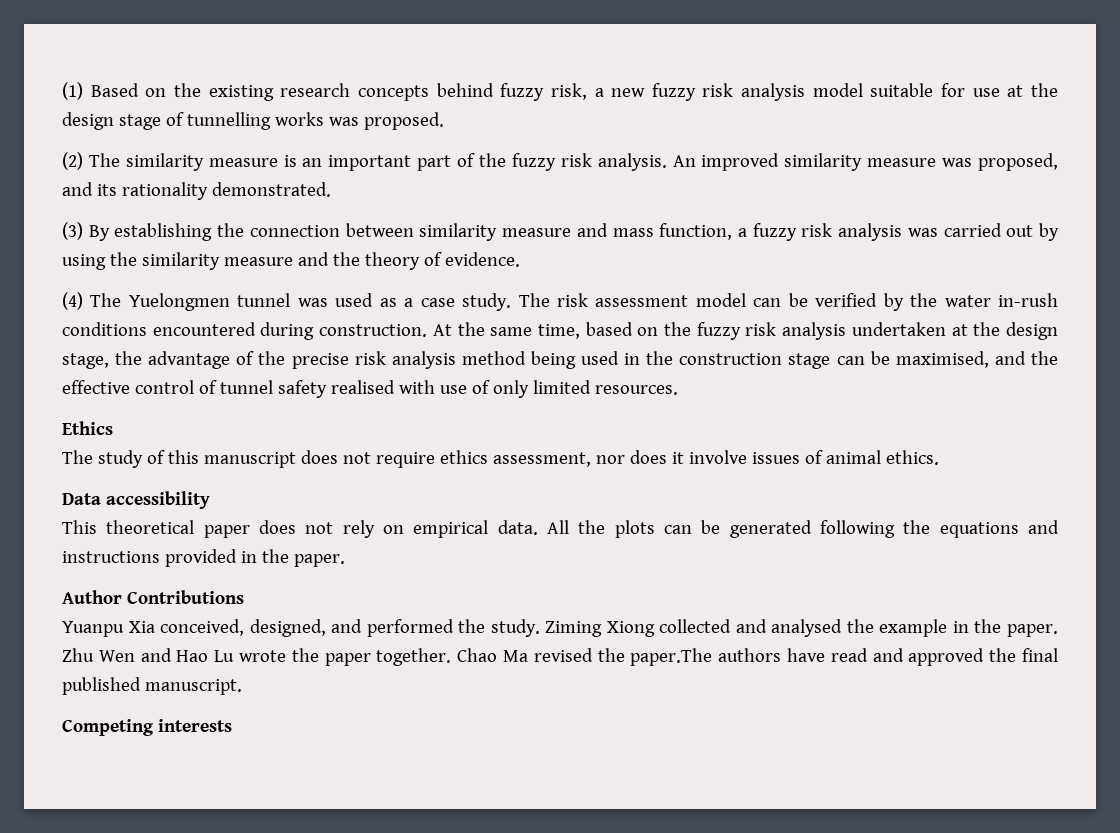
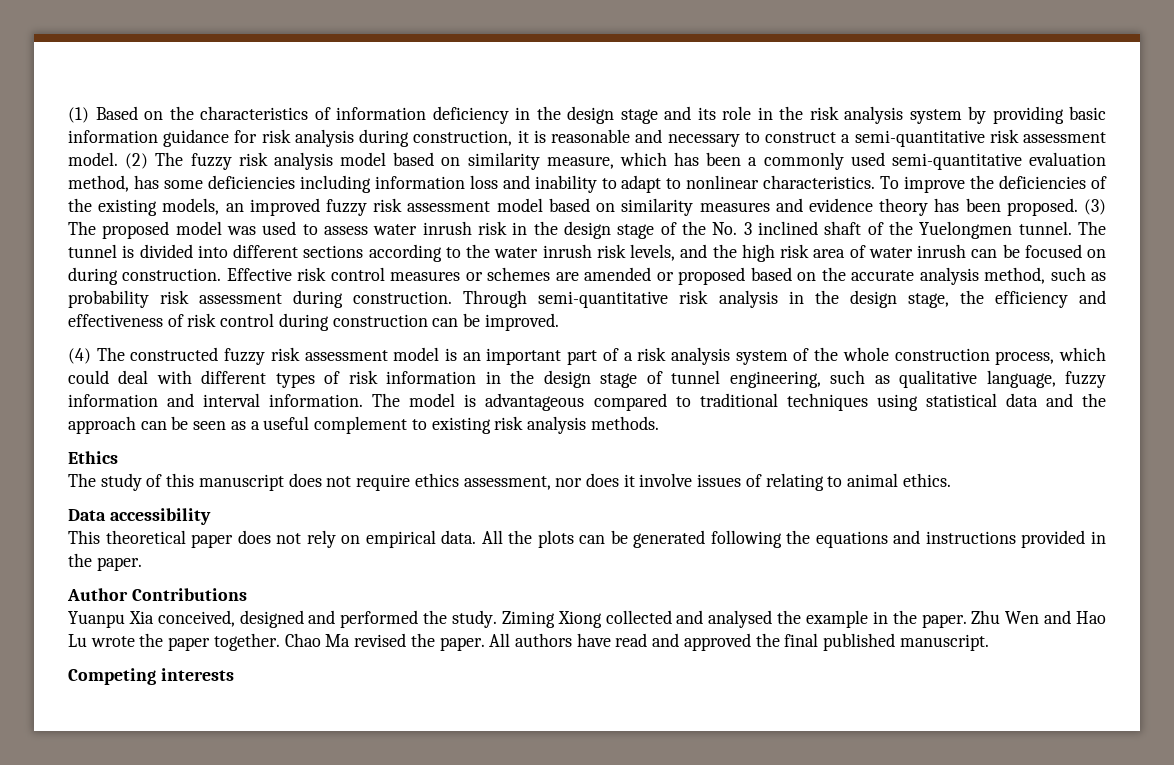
[208,83,1058,101] [62,112,444,130] [62,152,278,171] existing research concepts behind fuzzy risk, a new fuzzy risk analysis model suitable for use at the design stage of tunnelling works was proposed. // (2) The similarity measure -> [200,106,1106,124] [68,129,1106,147] [68,152,1106,170] [68,175,1108,193] [68,198,1106,216] [68,221,1107,239] [68,244,1106,262] [68,267,1107,285] [68,290,1107,308] [68,313,559,331] [68,347,440,365] characteristics of information deficiency in the design stage and its role in the risk analysis system by providing basic information guidance for risk analysis during construction, it is reasonable and necessary to construct a semi-quantitative risk assessment model. (2) The fuzzy risk analysis model based on similarity measure, which has been a commonly used semi-quantitative evaluation method, has some deficiencies including information loss and inability to adapt to nonlinear characteristics. To improve the deficiencies of the existing models, an improved fuzzy risk assessment model based on similarity measures and evidence theory has been proposed. (3) The proposed model was used to assess water inrush risk in the design stage of the No. 3 inclined shaft of the Yuelongmen tunnel. The tunnel is divided into different sections according to the water inrush risk levels, and the high risk area of water inrush can be focused on during construction. Effective risk control measures or schemes are amended or proposed based on the accurate analysis method, such as probability risk assessment during construction. Through semi-quantitative risk analysis in the design stage, the efficiency and effectiveness of risk control during construction can be improved. // (4) The constructed fuzzy risk assessment model
[478,153,1058,171] [62,182,331,200] [62,222,1059,241] [62,252,520,270] [62,292,1059,311] [62,322,1059,340] [62,351,1058,369] [62,380,678,398] the fuzzy risk analysis. An improved similarity measure was proposed, and its rationality demonstrated. // (3) By establishing the connection between similarity measure and mass function, a fuzzy risk analysis was carried out by using the similarity measure and the theory of evidence. // (4) The Yuelongmen tunnel was used as a case study. The risk assessment model can be verified by the water in-rush conditions encountered during construction. At the same time, based on the fuzzy risk analysis undertaken at the design stage, the advantage of the precise risk analysis method being used in the construction stage can be maximised, and the effective control of tunnel safety realised with use of only limited resources. -> [623,347,1106,365] [68,370,1107,388] [68,393,1106,411] [68,416,659,434] a risk analysis system of the whole construction process, which could deal with different types of risk information in the design stage of tunnel engineering, such as qualitative language, fuzzy information and interval information. The model is advantageous compared to traditional techniques using statistical data and the approach can be seen as a useful complement to existing risk analysis methods.
(823, 457) none -> [765,473,843,491] relating to
[249,619,326,637] designed, -> [239,610,304,628] designed
[630,648,713,666] paper.The -> [439,633,511,651] paper. All

